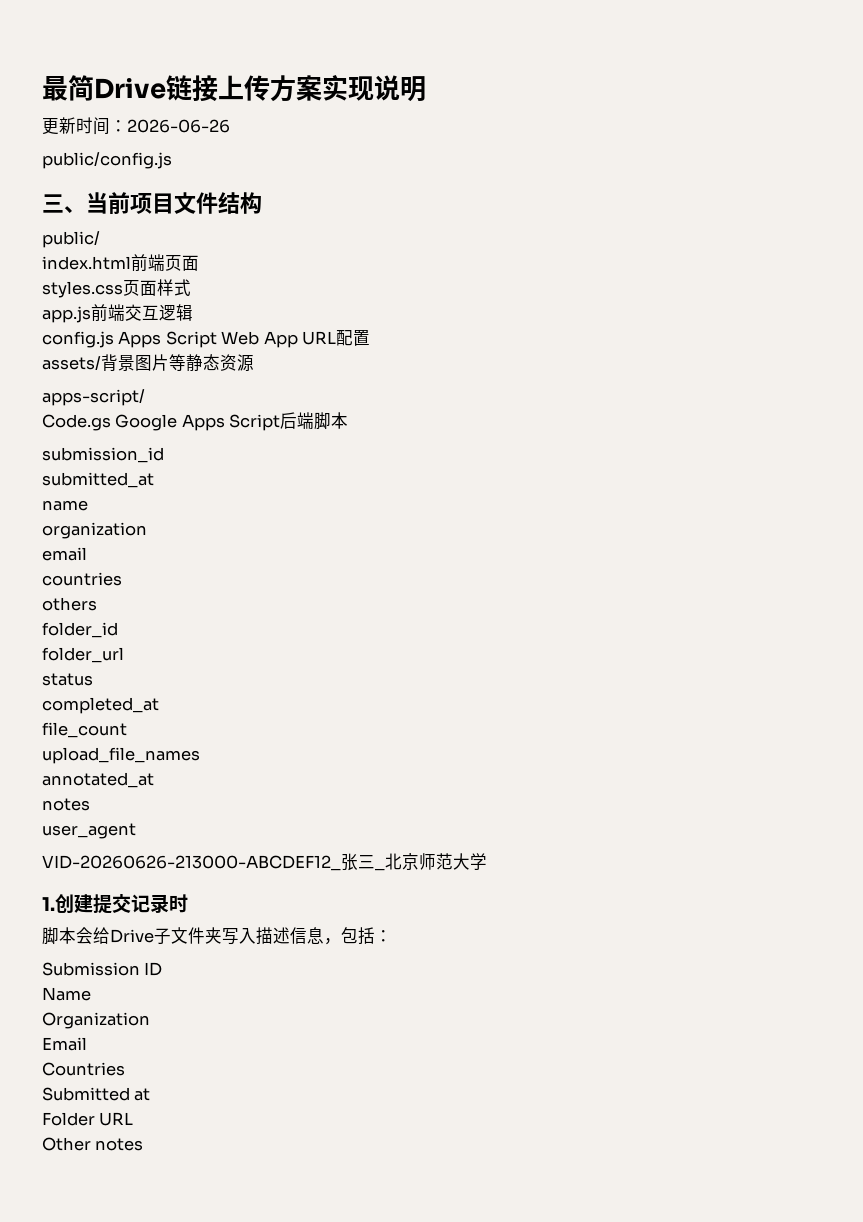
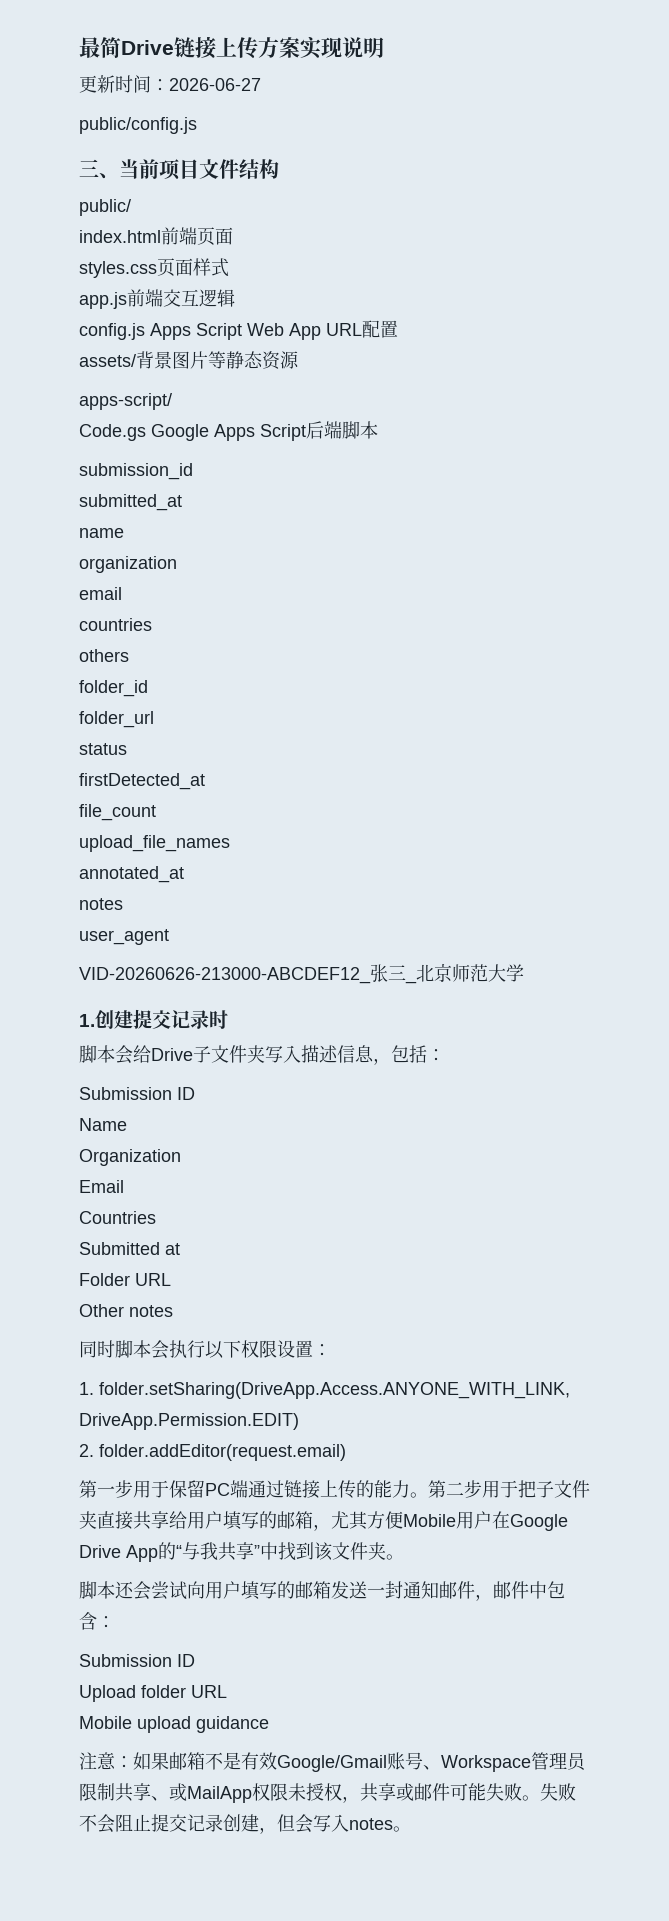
[127,119,230,133] 2026-06-26 -> [169,78,261,91] 2026-06-27
[42,697,159,714] completed_at -> [79,773,205,790] firstDetected_at
(144, 1144) none -> [79,1340,331,1359] [79,1382,570,1399] [79,1413,299,1430] [79,1444,346,1461] [79,1480,590,1499] [79,1511,568,1531] [79,1542,404,1562] [79,1581,565,1601] [79,1612,115,1630] [79,1654,195,1667] [79,1685,227,1702] [79,1716,269,1733] [79,1752,587,1772] [79,1783,576,1803] [79,1814,411,1834] // 同时脚本会执行以下权限设置： // 1. folder.setSharing(DriveApp.Access.ANYONE_WITH_LINK, DriveApp.Permission.EDIT) // 2. folder.addEditor(request.email) // 第一步用于保留PC端通过链接上传的能力。第二步用于把子文件夹直接共享给用户填写的邮箱，尤其方便Mobile用户在Google Drive App的“与我共享”中找到该文件夹。 // 脚本还会尝试向用户填写的邮箱发送一封通知邮件，邮件中包含： // Submission ID // Upload folder URL // Mobile upload guidance // 注意：如果邮箱不是有效Google/Gmail账号、Workspace管理员限制共享、或MailApp权限未授权，共享或邮件可能失败。失败不会阻止提交记录创建，但会写入notes。

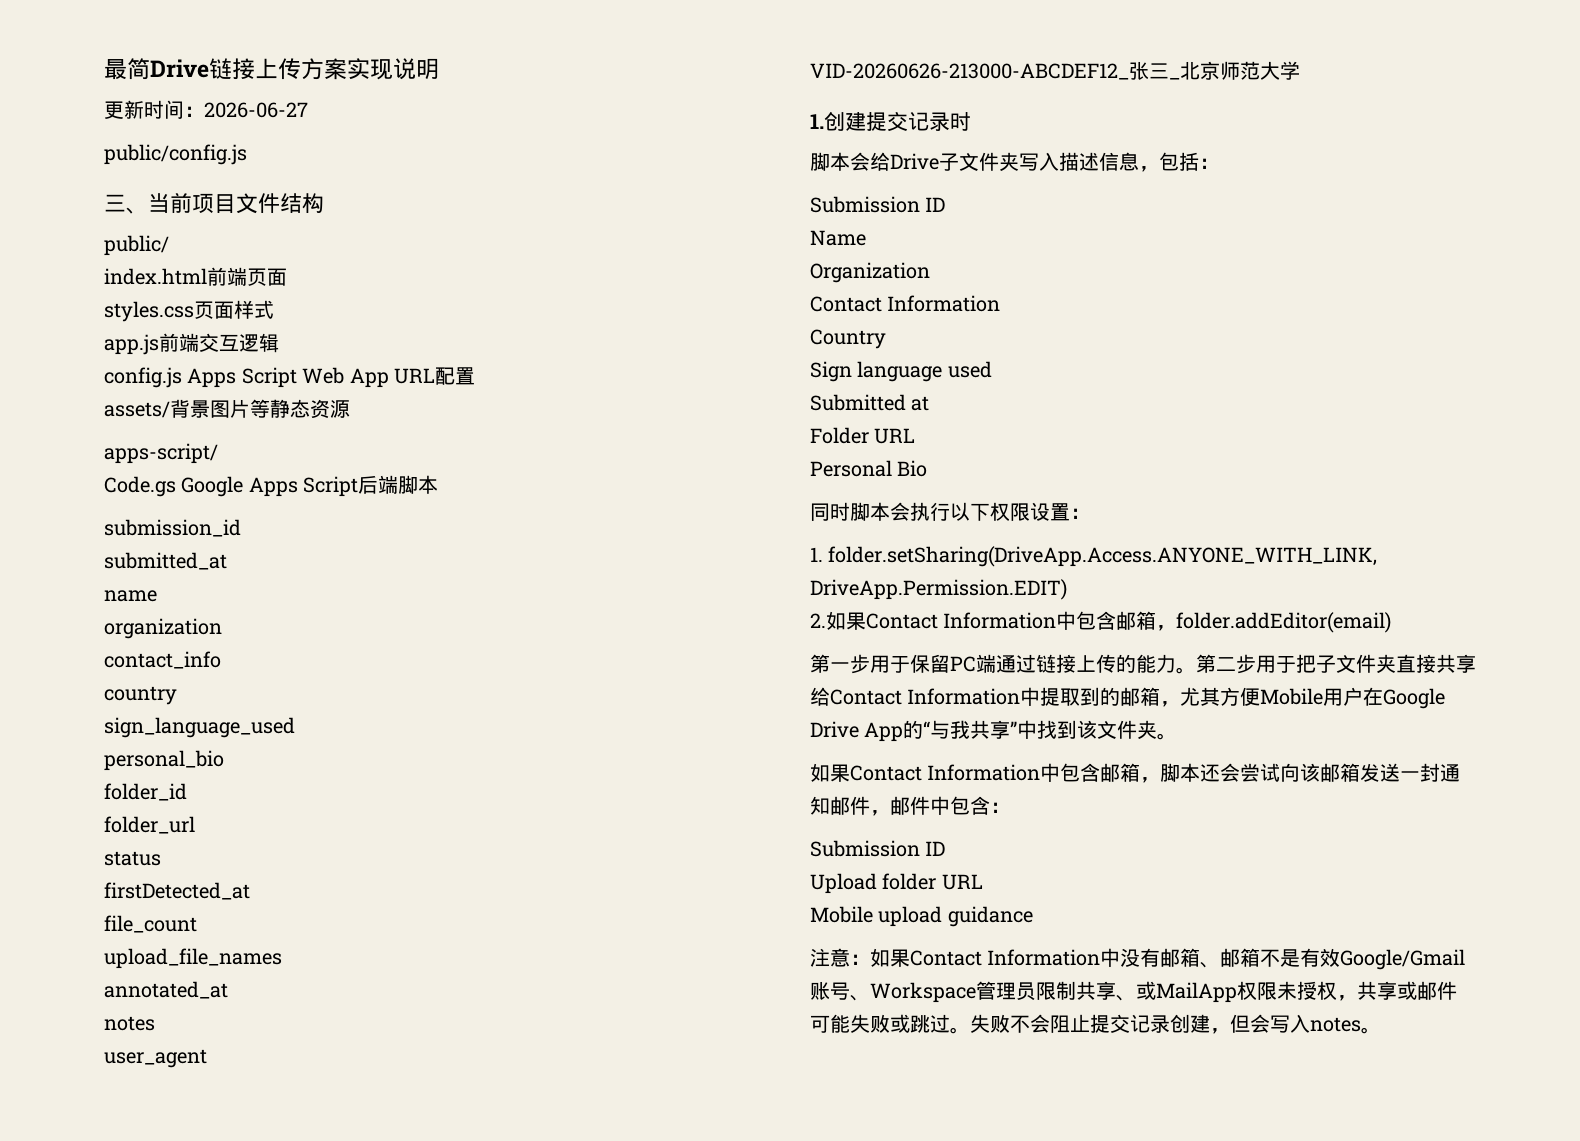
[79,587,122,600] [79,618,152,631] [79,649,129,662] email // countries // others -> [104,651,221,669] [104,686,177,705] [104,717,295,738] [104,750,224,771] contact_info // country // sign_language_used // personal_bio
[79,1180,124,1193] [79,1211,156,1224] Email // Countries -> [810,295,1001,312] [810,329,886,349] [810,361,992,382] Contact Information // Country // Sign language used
[79,1304,173,1317] Other notes -> [810,460,928,477] Personal Bio
[99,1444,346,1461] folder.addEditor(request.email) -> [826,611,1392,633] 如果Contact Information中包含邮箱，folder.addEditor(email)
[187,1511,259,1530] 用户填写 -> [830,687,1101,706] Contact Information中提取到
(404, 1557) none -> [810,763,1161,783] 如果Contact Information中包含邮箱，
[205,1581,295,1600] 用户填写的 -> [1300,763,1321,782] 该
(169, 1761) none -> [910,948,1221,968] Contact Information中没有邮箱、
(522, 1792) none -> [890,1014,950,1033] 或跳过

